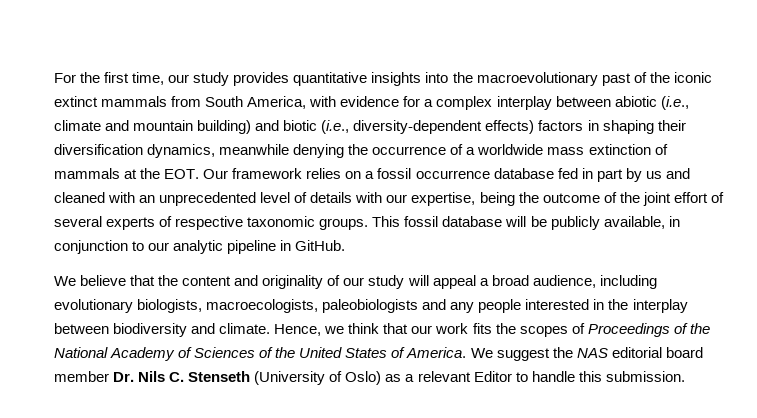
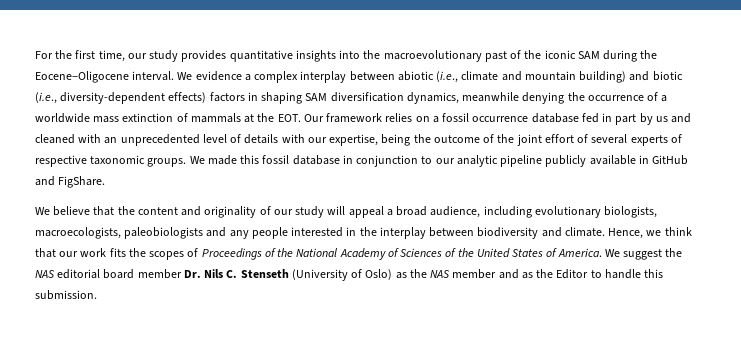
[54,96,421,109] extinct mammals from South America, with evidence for -> [577,50,658,62] [35,71,242,83] SAM during the Eocene−Oligocene interval. We evidence
[657,120,686,131] their -> [305,93,328,101] SAM
[372,216,665,230] This fossil database will be publicly available, -> [189,155,340,165] We made this fossil database
[280,240,346,251] in GitHub. -> [545,155,689,167] [35,176,106,188] publicly available in GitHub and FigShare.
[405,371,471,382] a relevant -> [409,269,554,279] the NAS member and as the

